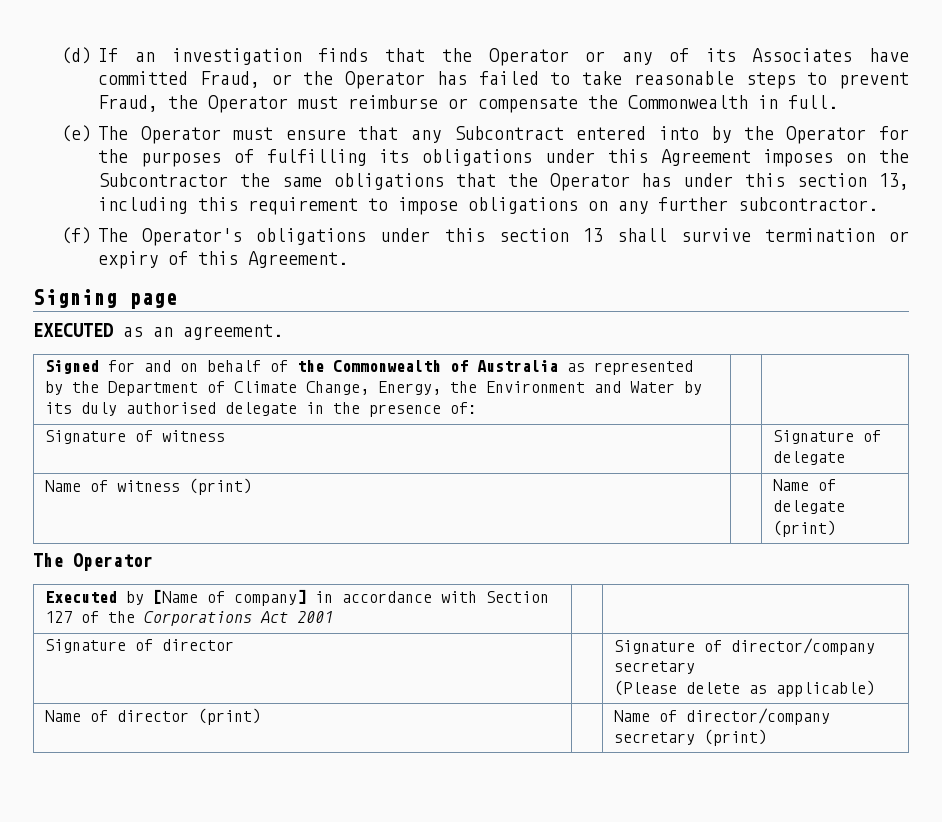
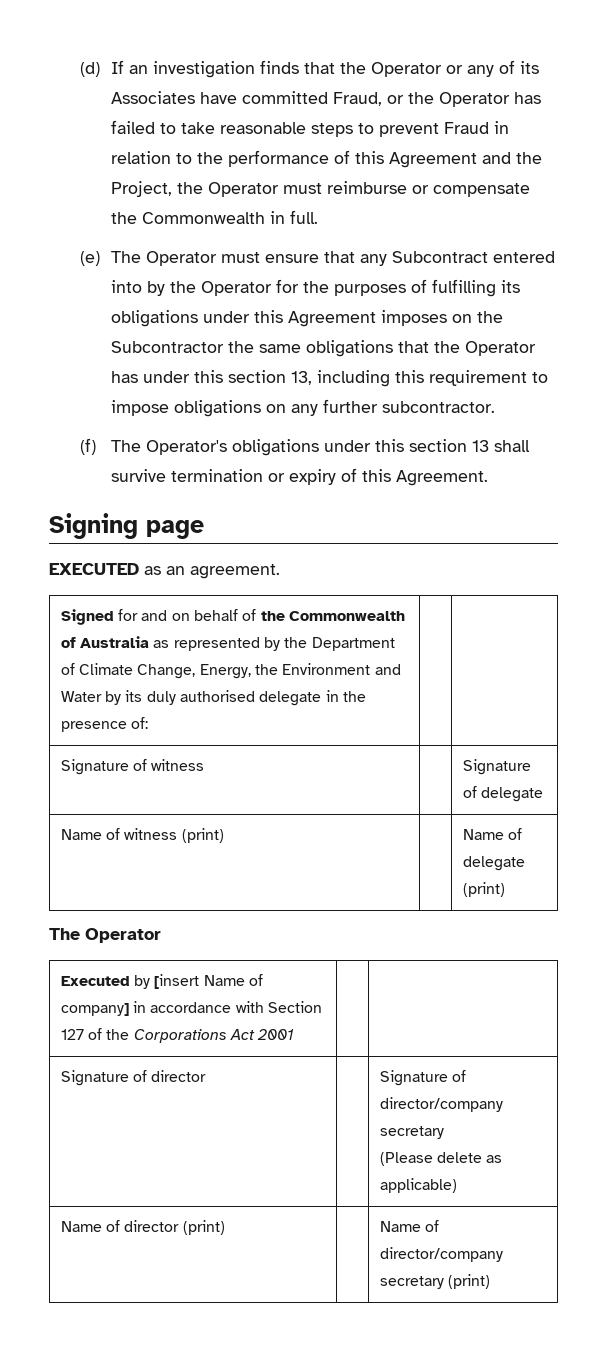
[98,95,159,112] Fraud, -> [444,121,510,134] [111,150,543,168] [111,181,173,197] Fraud in relation to the performance of this Agreement and the Project,
[152,589,198,604] [Name -> [154,974,245,989] [insert Name

